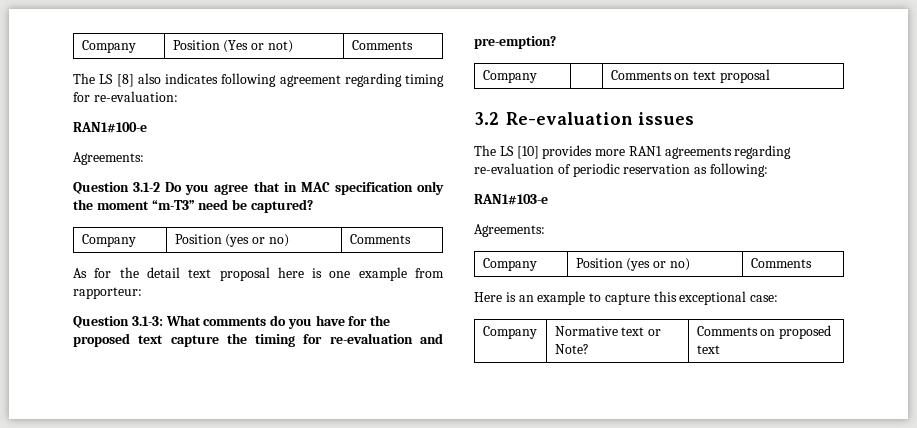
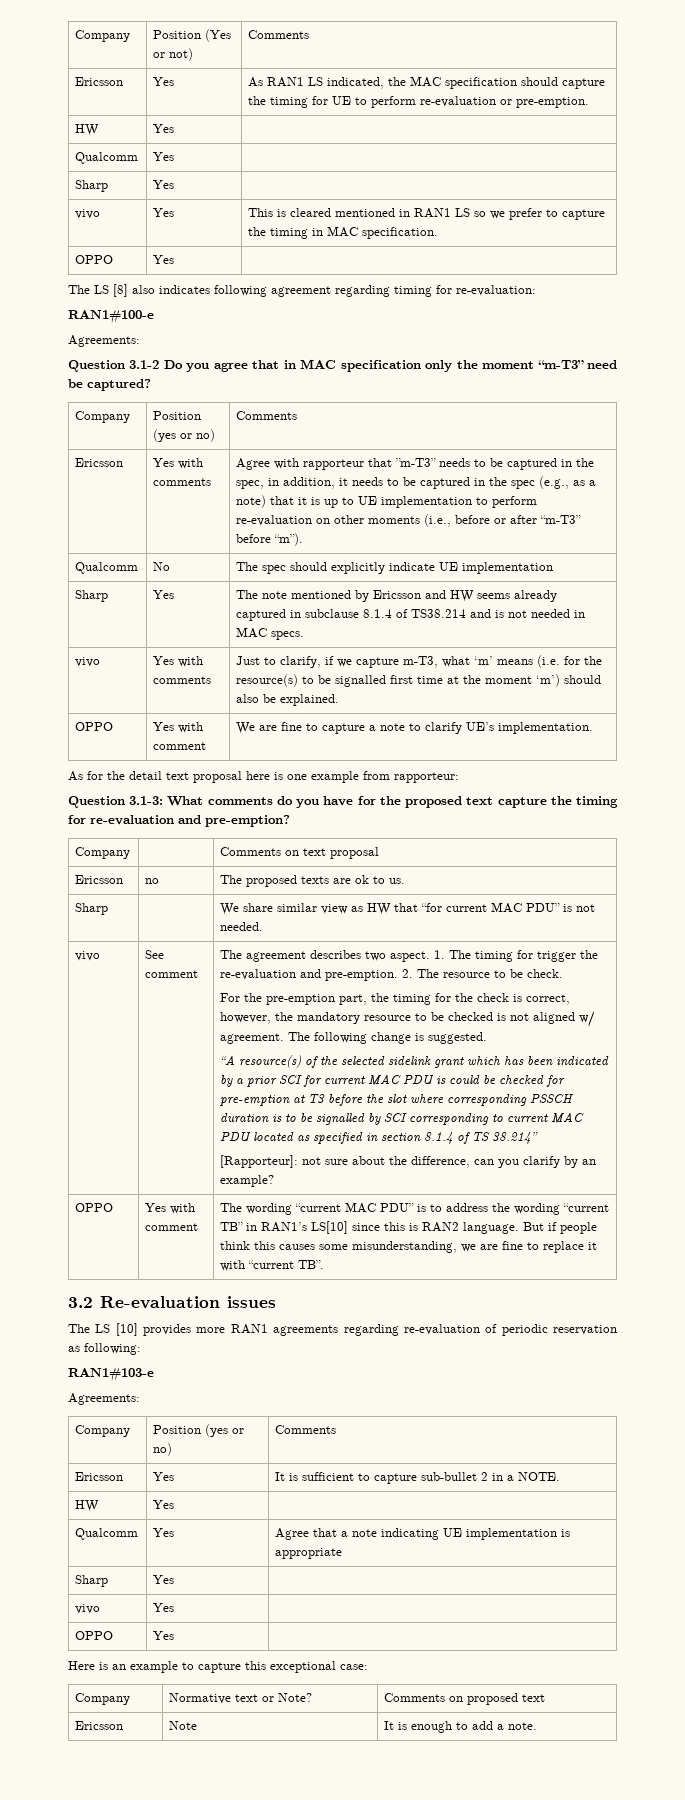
(413, 45) none -> [75,77,124,86] [153,77,175,86] [248,76,606,89] [248,96,590,108] [75,124,100,136] [153,124,175,133] [75,152,139,164] [153,152,175,161] [75,180,109,192] [153,180,175,189] [75,209,101,219] [153,208,175,217] [248,208,606,220] [248,226,439,239] [75,255,114,264] [153,255,175,264] // Ericsson | Yes | As RAN1 LS indicated, the MAC specification should capture the timing for UE to perform re-evaluation or pre-emption. // HW | Yes | // Qualcomm | Yes | // Sharp | Yes | // vivo | Yes | This is cleared mentioned in RAN1 LS so we prefer to capture the timing in MAC specification. // OPPO | Yes |
(411, 239) none -> [75,458,124,467] [153,458,204,469] [153,478,212,486] [236,458,595,470] [236,476,597,489] [236,495,538,508] [236,514,582,527] [236,533,304,546] [75,562,139,574] [153,562,171,571] [236,562,554,574] [75,590,109,602] [153,590,175,599] [236,590,558,602] [236,609,586,621] [236,627,305,640] [75,657,101,667] [153,656,204,667] [153,676,212,684] [236,655,603,668] [236,674,602,687] [236,694,340,706] [75,722,114,731] [153,722,204,733] [153,742,207,750] [236,722,594,734] // Ericsson | Yes with comments | Agree with rapporteur that ”m-T3” needs to be captured in the spec, in addition, it needs to be captured in the spec (e.g., as a note) that it is up to UE implementation to perform re-evaluation on other moments (i.e., before or after “m-T3” before “m”). // Qualcomm | No | The spec should explicitly indicate UE implementation // Sharp | Yes | The note mentioned by Ericsson and HW seems already captured in subclause 8.1.4 of TS38.214 and is not needed in MAC specs. // vivo | Yes with comments | Just to clarify, if we capture m-T3, what ‘m’ means (i.e. for the resource(s) to be signalled first time at the moment ‘m’) should also be explained. // OPPO | Yes with comment | We are fine to capture a note to clarify UE’s implementation.
(770, 76) none -> [75,875,124,884] [145,878,160,884] [220,875,406,887] [75,903,109,915] [220,902,596,915] [220,922,264,931] [75,951,101,961] [145,950,165,959] [145,970,199,978] [220,950,599,962] [220,969,564,981] [220,993,571,1005] [220,1011,596,1027] [220,1032,488,1044] [220,1055,610,1068] [220,1074,566,1087] [220,1094,575,1106] [220,1112,585,1125] [220,1132,539,1144] [220,1155,597,1168] [220,1175,275,1187] [75,1203,114,1212] [145,1203,196,1214] [145,1223,199,1231] [220,1202,610,1215] [220,1221,598,1234] [220,1241,598,1253] [220,1260,325,1271] // Ericsson | no | The proposed texts are ok to us. // Sharp | | We share similar view as HW that “for current MAC PDU” is not needed. // vivo | See comment | The agreement describes two aspect. 1. The timing for trigger the re-evaluation and pre-emption. 2. The resource to be check. // For the pre-emption part, the timing for the check is correct, however, the mandatory resource to be checked is not aligned w/ agreement. The following change is suggested. // “A resource(s) of the selected sidelink grant which has been indicated by a prior SCI for current MAC PDU is could be checked for pre-emption at T3 before the slot where corresponding PSSCH duration is to be signalled by SCI corresponding to current MAC PDU located as specified in section 8.1.4 of TS 38.214” // [Rapporteur]: not sure about the difference, can you clarify by an example? // OPPO | Yes with comment | The wording “current MAC PDU” is to address the wording “current TB” in RAN1’s LS[10] since this is RAN2 language. But if people think this causes some misunderstanding, we are fine to replace it with “current TB”.
(812, 263) none -> [75,1472,124,1481] [153,1472,175,1481] [275,1472,561,1484] [75,1500,100,1512] [153,1500,175,1509] [75,1528,139,1540] [153,1528,175,1537] [275,1528,571,1540] [275,1548,343,1559] [75,1575,109,1587] [153,1575,175,1584] [75,1604,101,1614] [153,1603,175,1612] [75,1631,114,1640] [153,1631,175,1640] // Ericsson | Yes | It is sufficient to capture sub-bullet 2 in a NOTE. // HW | Yes | // Qualcomm | Yes | Agree that a note indicating UE implementation is appropriate // Sharp | Yes | // vivo | Yes | // OPPO | Yes |
(720, 349) none -> [75,1721,124,1730] [169,1721,198,1730] [384,1721,538,1733] // Ericsson | Note | It is enough to add a note.

